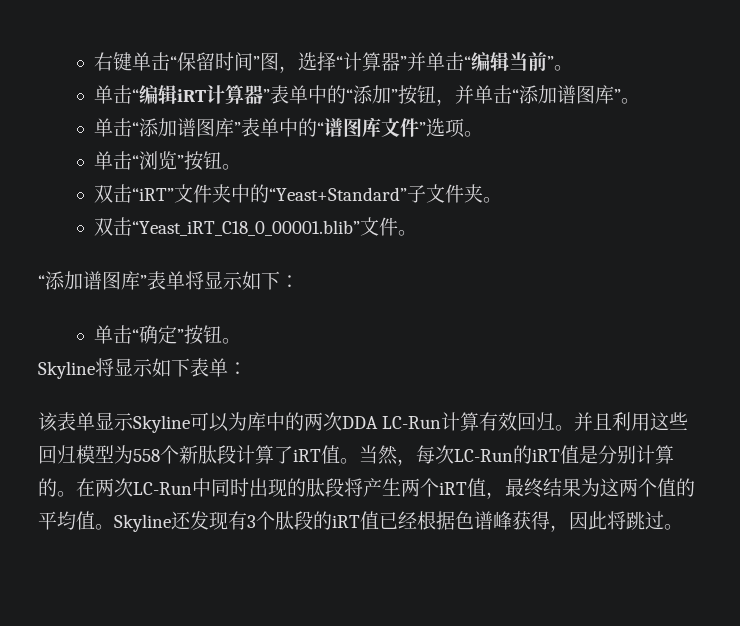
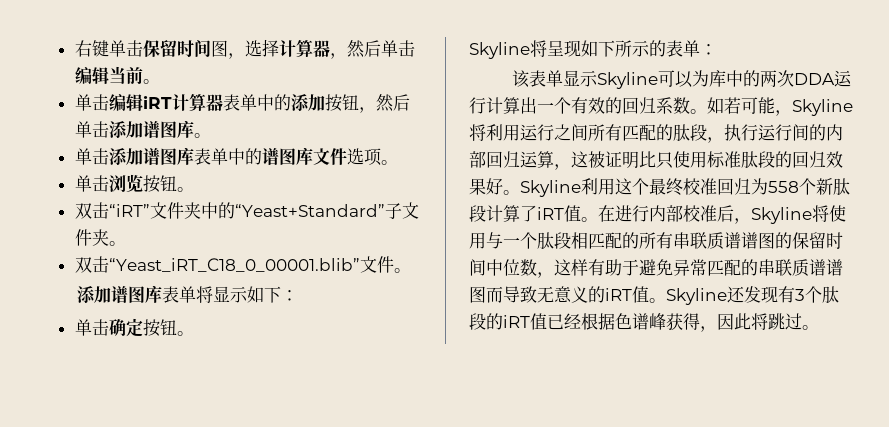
[170,52,261,71] “保留时间” -> [142,40,211,57] 保留时间
[336,52,472,71] “计算器”并单击“ -> [278,39,415,59] 计算器，然后单击
[547,56,574,71] [94,85,140,104] ”。 // 单击“ -> [142,79,160,84] [74,94,109,111] 。 // 单击
[263,85,641,106] [94,118,325,137] ”表单中的“添加”按钮，并单击“添加谱图库”。 // 单击“添加谱图库”表单中的“ -> [222,94,410,113] [74,120,211,139] [74,147,262,166] 表单中的添加按钮，然后单击添加谱图库。 // 单击添加谱图库表单中的
[419,122,427,135] ” -> (347, 156) none
[132,151,185,170] “浏览” -> [108,174,143,193] 浏览
[38,271,147,290] “添加谱图库” -> [76,285,162,304] 添加谱图库
[132,325,185,344] “确定” -> [108,318,143,337] 确定
[114,358,190,377] 显示如下 -> [547,40,666,57] 呈现如下所示的
[382,412,689,431] [38,445,114,464] LC-Run计算有效回归。并且利用这些回归模型 -> [833,70,852,87] [469,97,853,116] [469,124,843,143] [469,151,843,170] [469,178,751,197] 运行计算出一个有效的回归系数。如若可能，Skyline将利用运行之间所有匹配的肽段，执行运行间的内部回归运算，这被证明比只使用标准肽段的回归效果好。Skyline利用这个最终校准回归
[359,445,674,466] [38,478,695,499] [38,511,76,530] 当然，每次LC-Run的iRT值是分别计算的。在两次LC-Run中同时出现的肽段将产生两个iRT值，最终结果为这两个值的平均 -> [598,205,846,224] [469,232,843,250] [469,259,843,278] [469,286,632,303] 在进行内部校准后，Skyline将使用与一个肽段相匹配的所有串联质谱谱图的保留时间中位数，这样有助于避免异常匹配的串联质谱谱图而导致无意义的iRT

